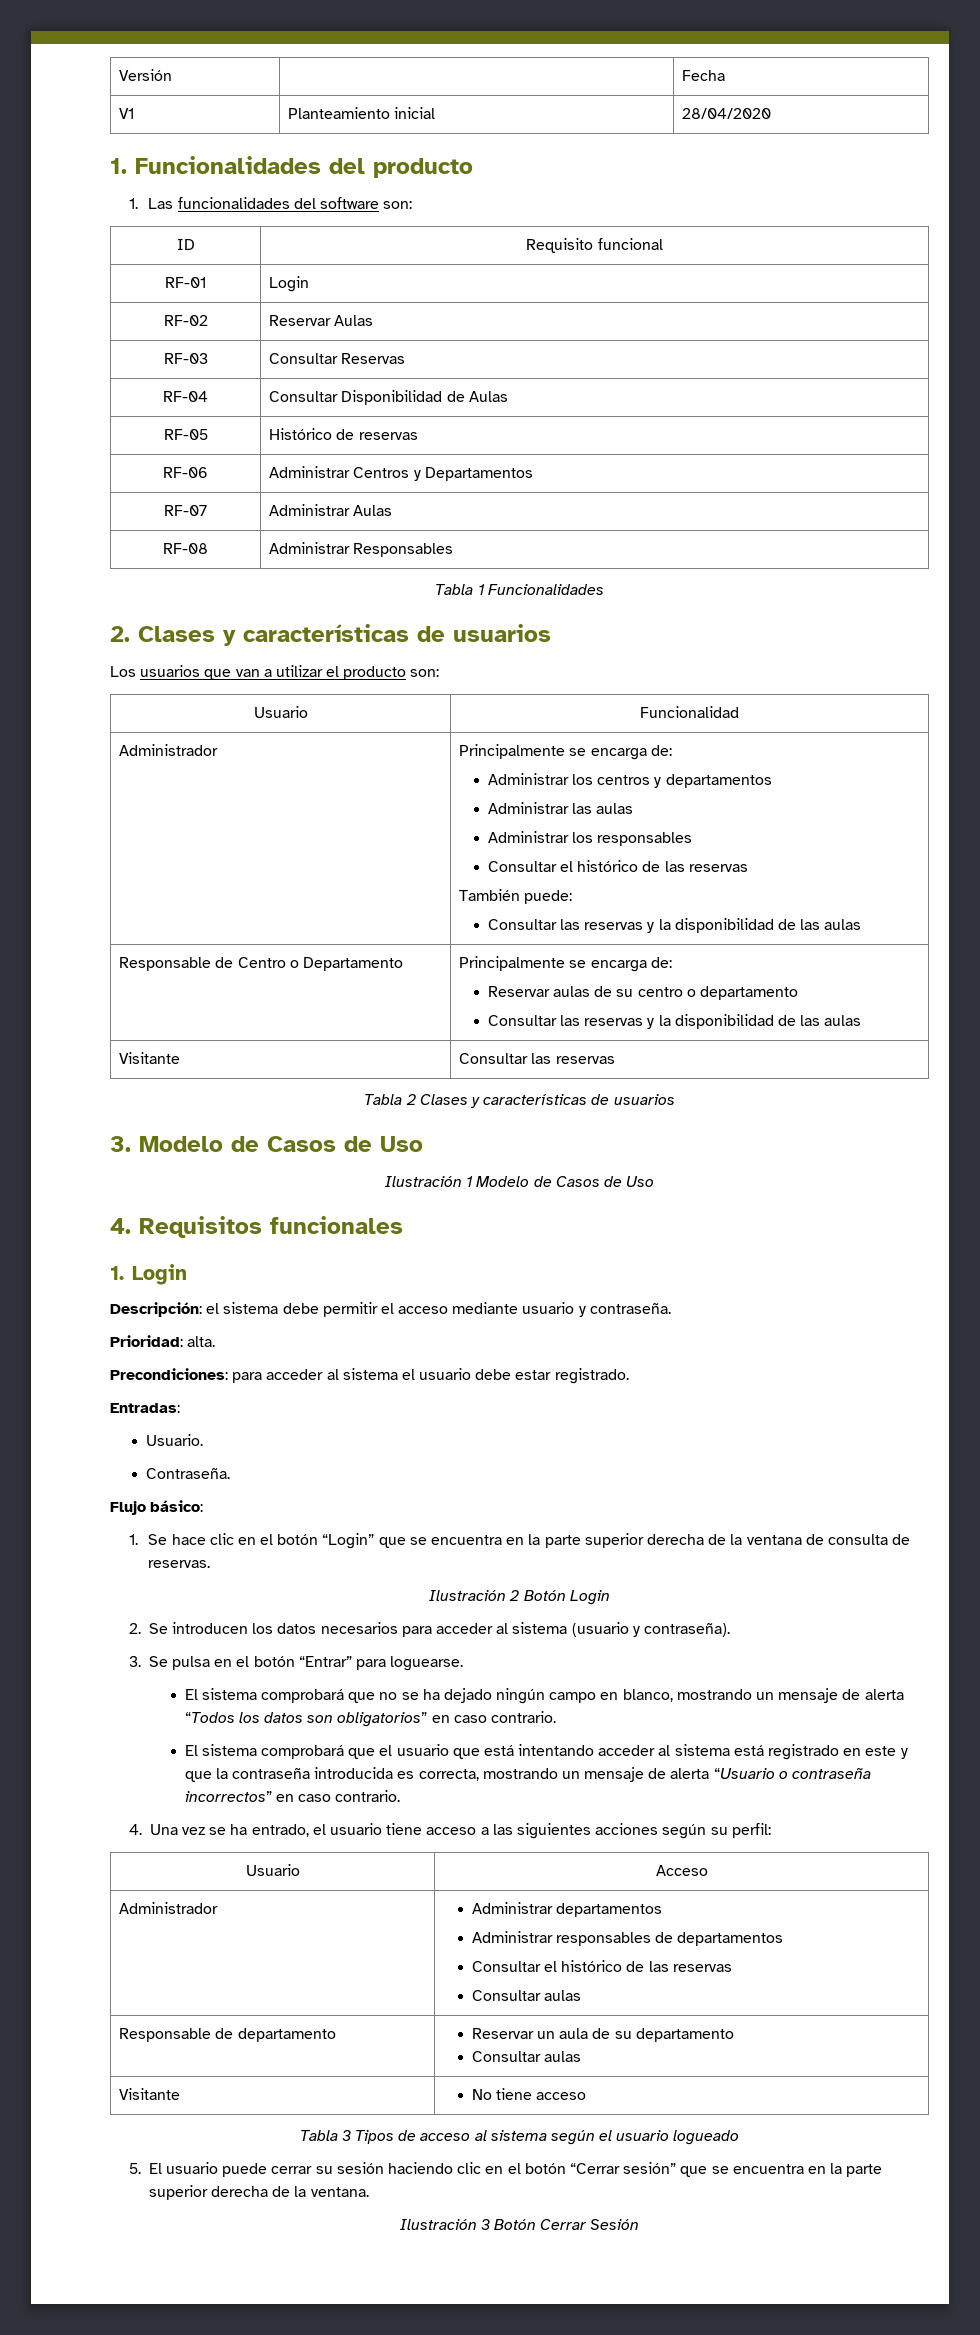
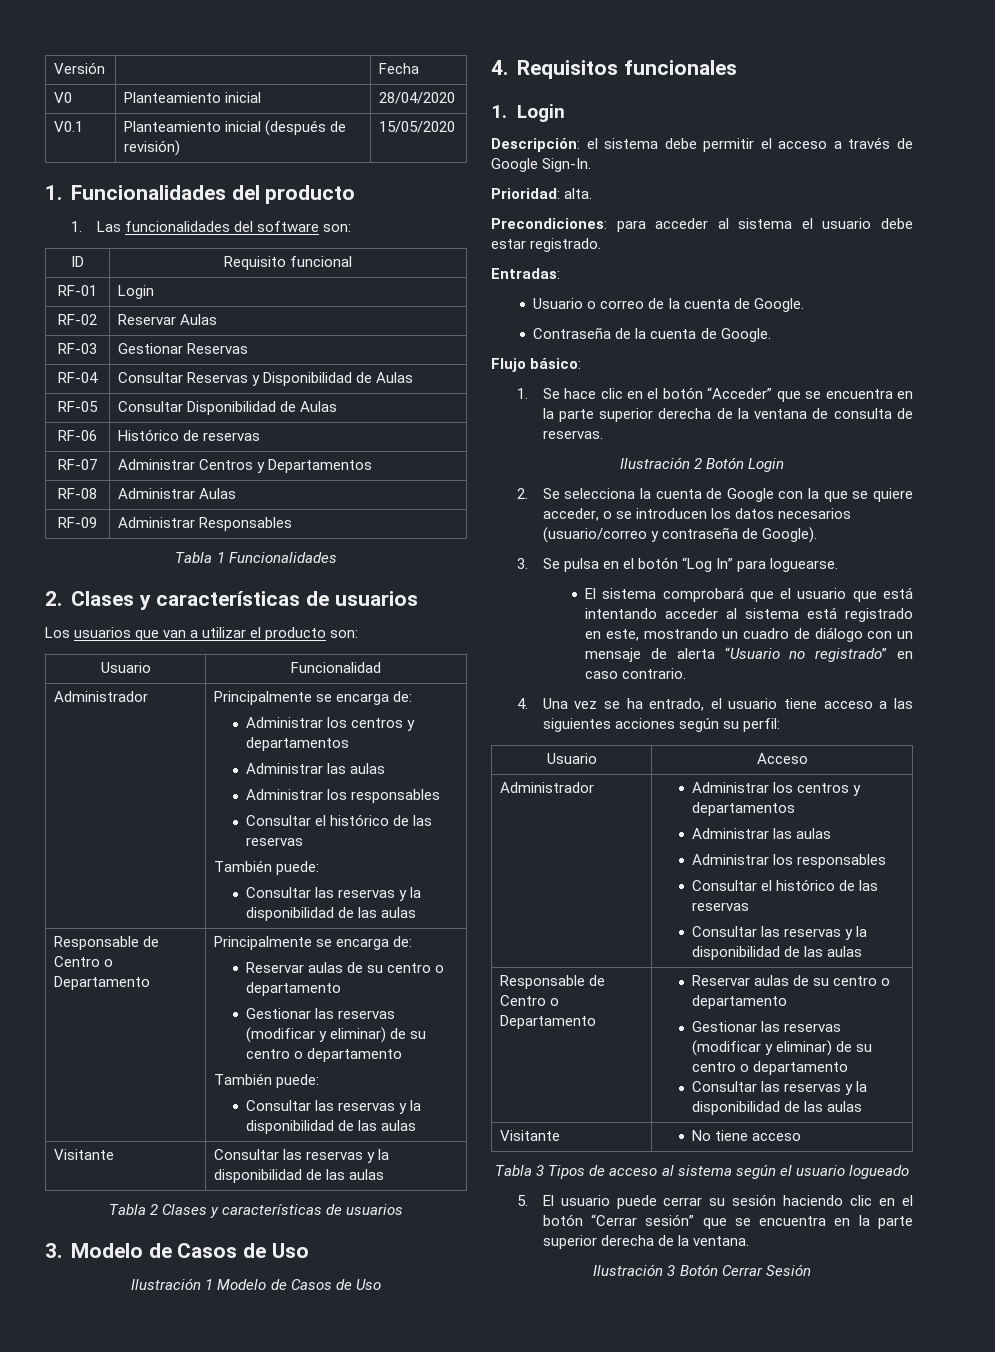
[119,108,135,119] V1 -> [54,92,73,103] V0
(772, 113) none -> [54,121,84,132] [124,120,347,136] [124,140,181,156] [379,121,456,133] // V0.1 | Planteamiento inicial (después de revisión) | 15/05/2020
[269,353,339,364] Consultar -> [118,343,184,354] Gestionar
(208, 396) none -> [118,372,414,386] [58,401,98,412] | Consultar Reservas y Disponibilidad de Aulas // RF-05
[163,429,208,440] RF-05 -> [58,430,97,441] RF-06
[163,467,208,478] RF-06 -> [58,459,97,470] RF-07
[164,505,207,516] RF-07 -> [58,488,97,499] RF-08
[163,543,208,554] RF-08 -> [58,517,97,528] RF-09
(798, 993) none -> [246,1008,396,1019] [246,1027,427,1043] [246,1048,403,1062] [214,1073,320,1088] // Gestionar las reservas (modificar y eliminar) de su centro o departamento // También puede:
(615, 1060) none -> [367,1149,390,1163] [214,1169,385,1183] y la disponibilidad de las aulas
[452,1302,671,1317] mediante usuario y contraseña. -> [833,137,913,149] [491,158,592,172] a través de Google Sign-In.
[146,1434,204,1446] [146,1468,231,1479] Usuario. // Contraseña. -> [533,298,804,312] [533,327,771,342] Usuario o correo de la cuenta de Google. // Contraseña de la cuenta de Google.
[322,1533,375,1549] “Login” -> [707,387,773,399] “Acceder”
[172,1622,730,1637] introducen los datos necesarios para acceder al sistema (usuario y contraseña). -> [564,488,913,502] [542,508,851,521] [542,527,817,543] selecciona la cuenta de Google con la que se quiere acceder, o se introducen los datos necesarios (usuario/correo y contraseña de Google).
[298,1656,352,1667] “Entrar” -> [681,557,733,572] “Log In”
[184,1688,904,1704] [184,1711,556,1727] // El sistema comprobará que no se ha dejado ningún campo en blanco, mostrando un mensaje de alerta “Todos los datos son obligatorios” en caso contrario. -> (839, 565) none
[865,1746,908,1759] [184,1767,558,1782] este y que la contraseña introducida es correcta, mostrando -> [605,627,893,642] este, mostrando un cuadro de diálogo con
[778,1768,872,1779] [184,1791,272,1802] o contraseña incorrectos” -> [789,648,888,662] no registrado”
[555,1903,662,1917] [471,1931,784,1946] departamentos // Administrar responsables de departamentos -> [773,782,862,796] [692,802,796,816] [692,828,832,839] [692,854,887,868] los centros y departamentos // Administrar las aulas // Administrar los responsables
[543,1990,581,2001] [119,2028,336,2042] [471,2028,734,2042] [471,2051,541,2062] aulas // Responsable de departamento | Reservar un aula de su departamento // Consultar -> [761,926,868,940] [692,946,863,960] [500,975,606,989] [500,995,560,1006] [500,1015,597,1029] [692,975,891,986] [692,995,788,1009] [692,1021,842,1032] [692,1040,873,1056] [692,1061,849,1075] [692,1081,868,1095] [692,1101,824,1115] las reservas y la disponibilidad de las aulas // Responsable de Centro o Departamento | Reservar aulas de su centro o departamento // Gestionar las reservas (modificar y eliminar) de su centro o departamento // Consultar las reservas y la disponibilidad de las

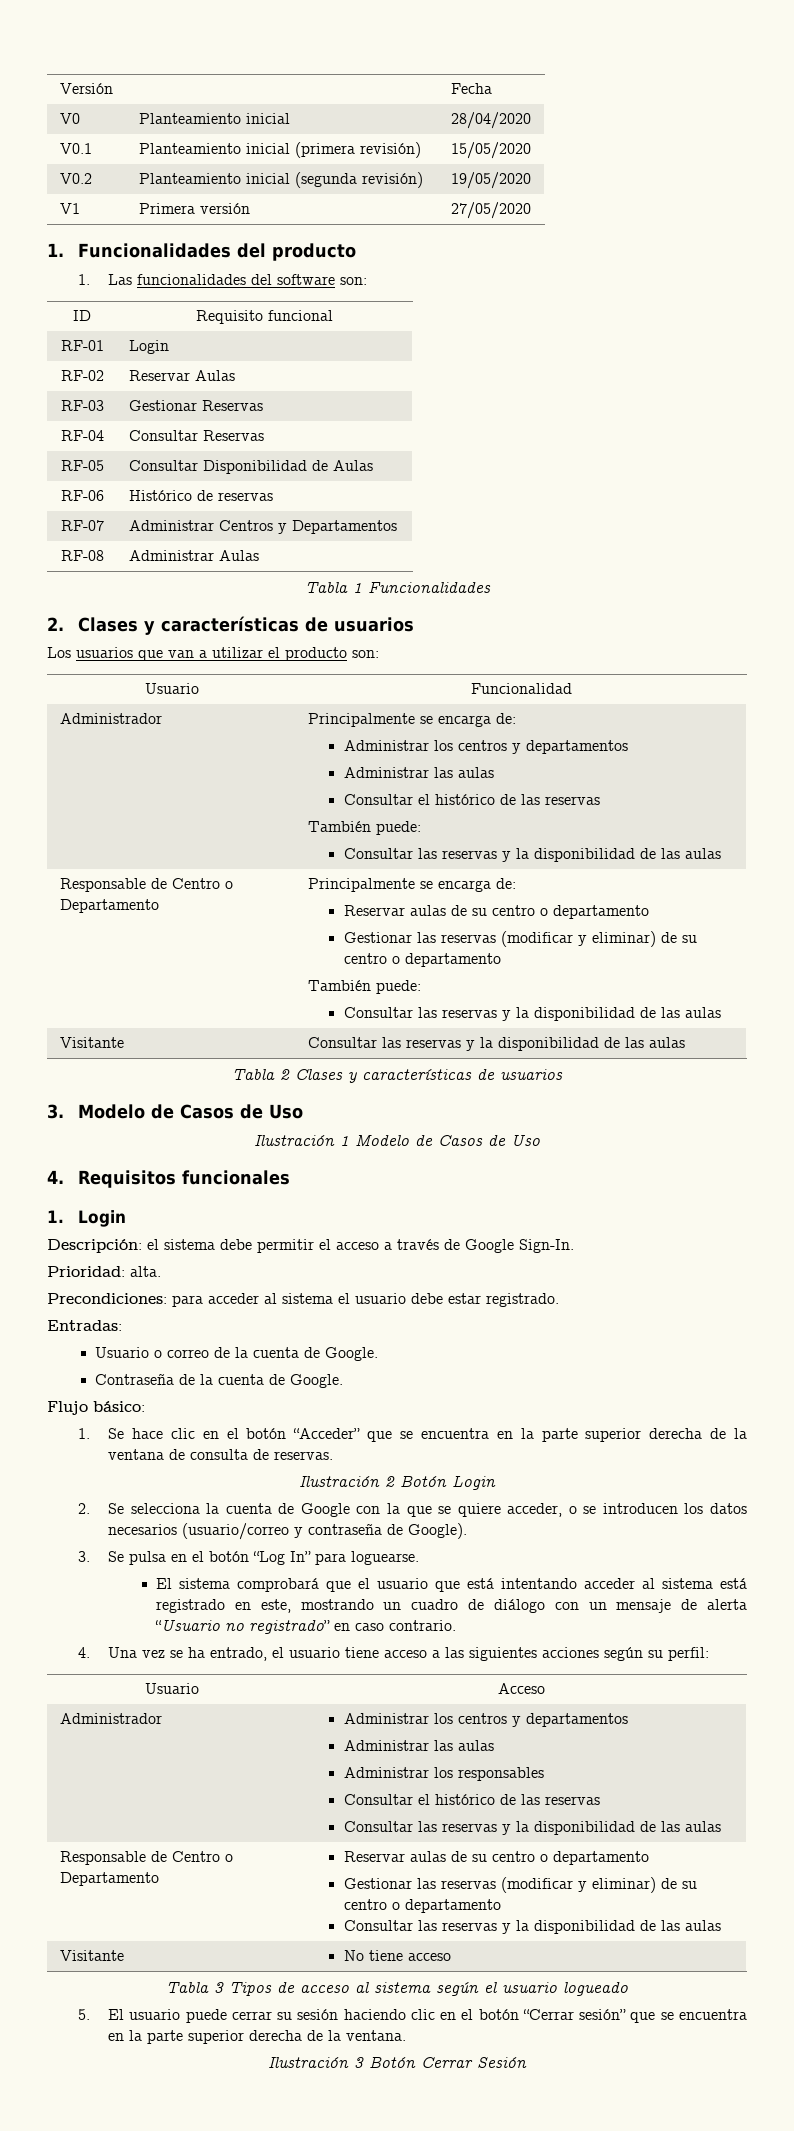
[265,120,347,136] (después de -> [294,142,355,158] (primera
(456, 127) none -> [59,173,92,184] [138,172,423,188] [450,172,531,189] [59,203,80,214] [138,203,250,214] [450,202,531,219] // V0.2 | Planteamiento inicial (segunda revisión) | 19/05/2020 // V1 | Primera versión | 27/05/2020
[252,372,414,386] y Disponibilidad de Aulas -> (264, 435) none
[58,517,97,528] [118,517,293,531] // RF-09 | Administrar Responsables -> (259, 555) none
[246,789,441,803] // Administrar los responsables -> (494, 772) none

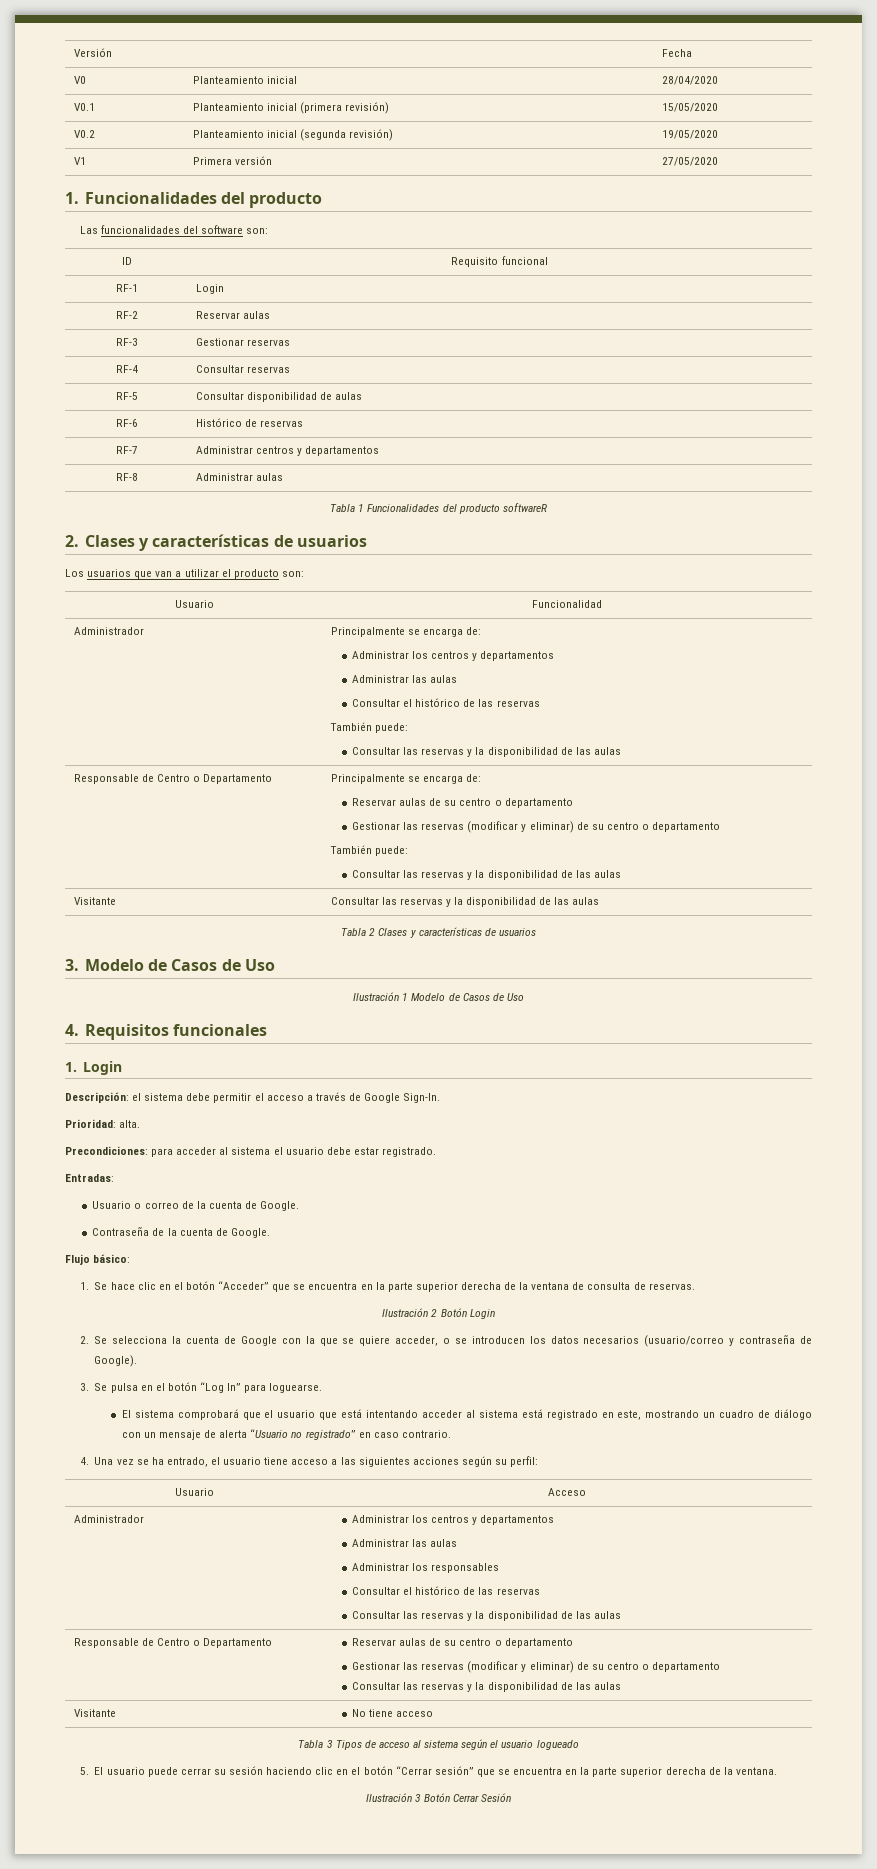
[77,274,90,285] 1. -> (323, 200) none
[60,340,104,351] [128,340,169,354] [60,370,104,381] [128,370,235,381] [60,400,104,411] [128,400,263,411] [60,430,104,441] [128,430,264,441] [60,460,104,471] [128,460,373,474] [60,490,104,501] RF-01 | Login // RF-02 | Reservar Aulas // RF-03 | Gestionar Reservas // RF-04 | Consultar Reservas // RF-05 | Consultar Disponibilidad de Aulas // RF-06 -> [115,284,138,292] [195,284,224,294] [115,311,138,319] [195,311,270,319] [115,338,138,346] [195,338,290,346] [115,365,138,373] [195,365,290,373] [115,392,138,400] [195,392,362,402] [115,419,138,427] RF-1 | Login // RF-2 | Reservar aulas // RF-3 | Gestionar reservas // RF-4 | Consultar reservas // RF-5 | Consultar disponibilidad de aulas // RF-6
[60,520,104,531] [128,520,397,534] [60,550,104,561] [128,550,259,561] RF-07 | Administrar Centros y Departamentos // RF-08 | Administrar Aulas -> [115,446,138,454] [195,446,379,456] [115,473,138,481] [195,473,283,481] RF-7 | Administrar centros y departamentos // RF-8 | Administrar aulas
(491, 587) none -> [442,503,547,514] del producto softwareR

